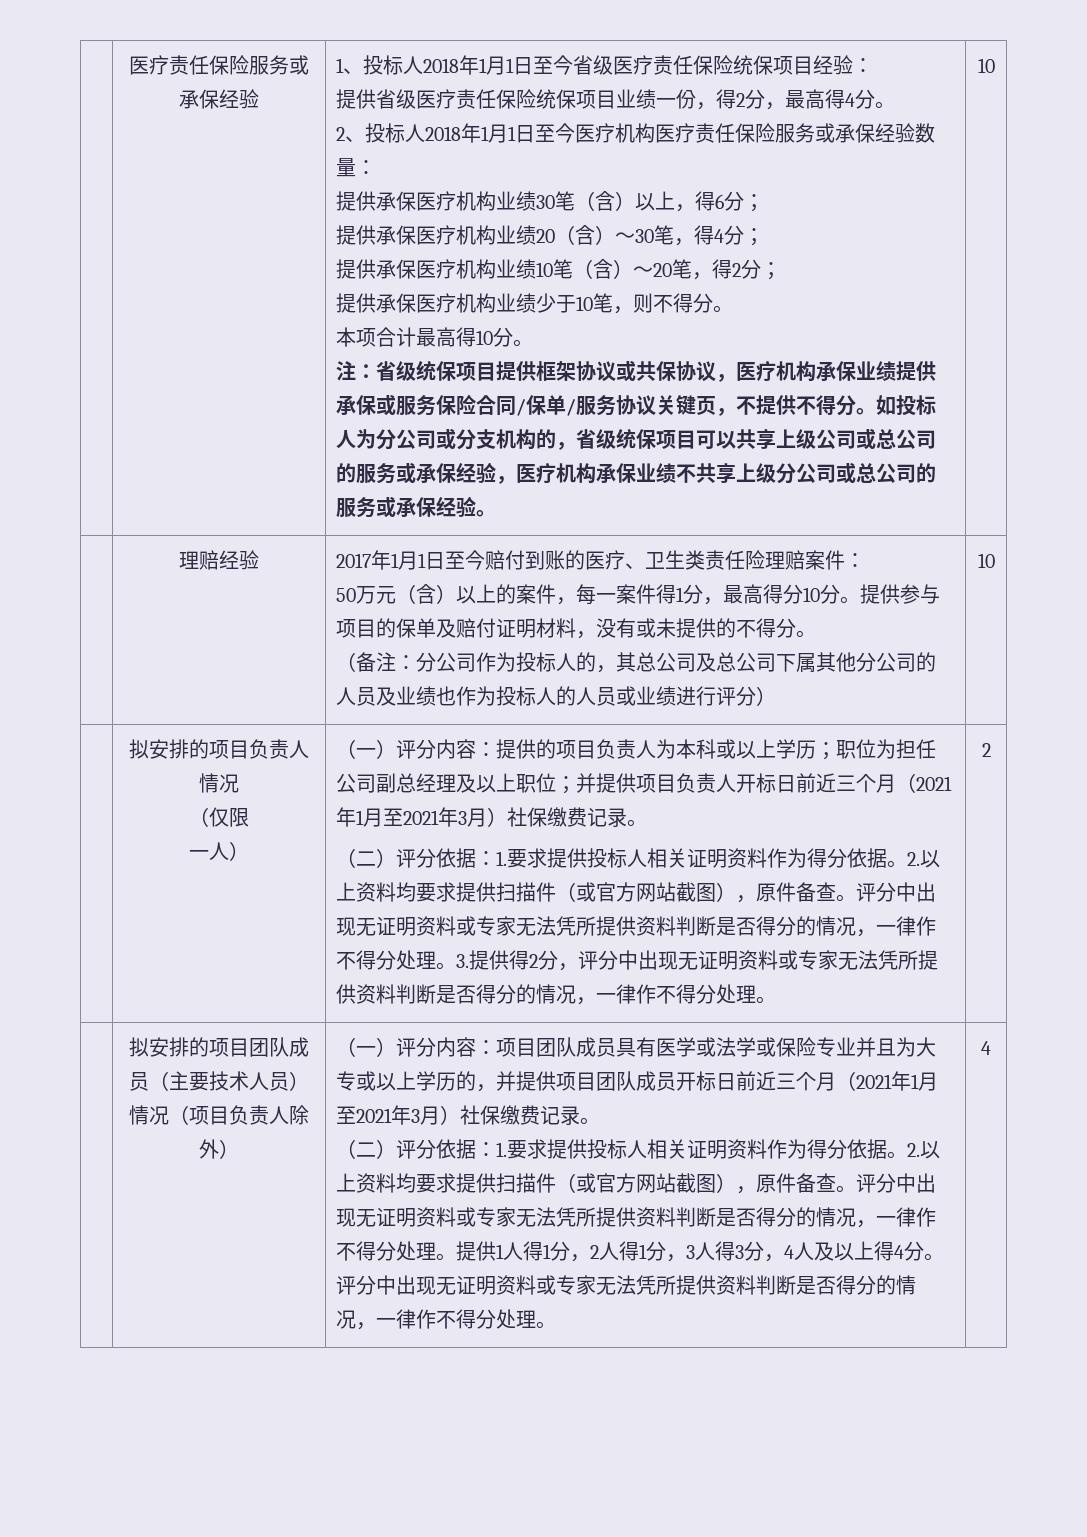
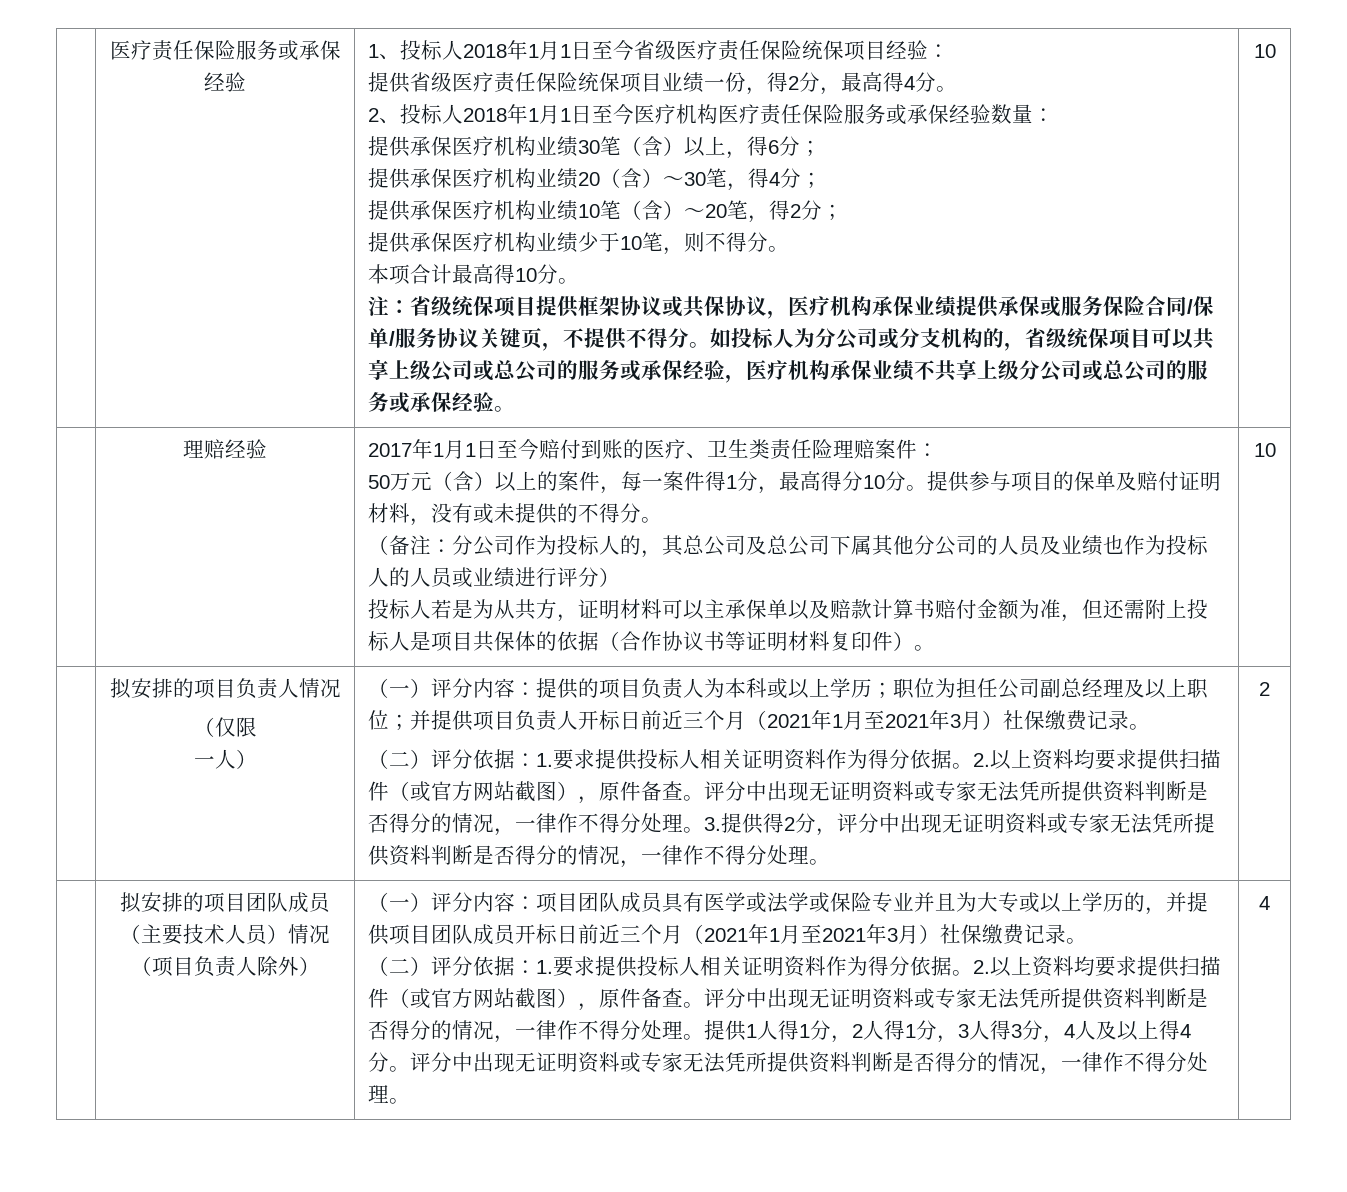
(777, 696) none -> [368,599,1209,622] [368,631,936,652] // 投标人若是为从共方，证明材料可以主承保单以及赔款计算书赔付金额为准，但还需附上投标人是项目共保体的依据（合作协议书等证明材料复印件）。

